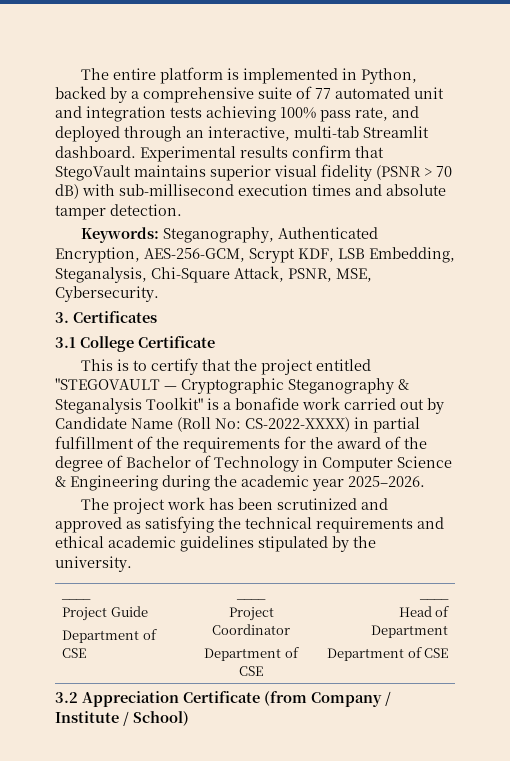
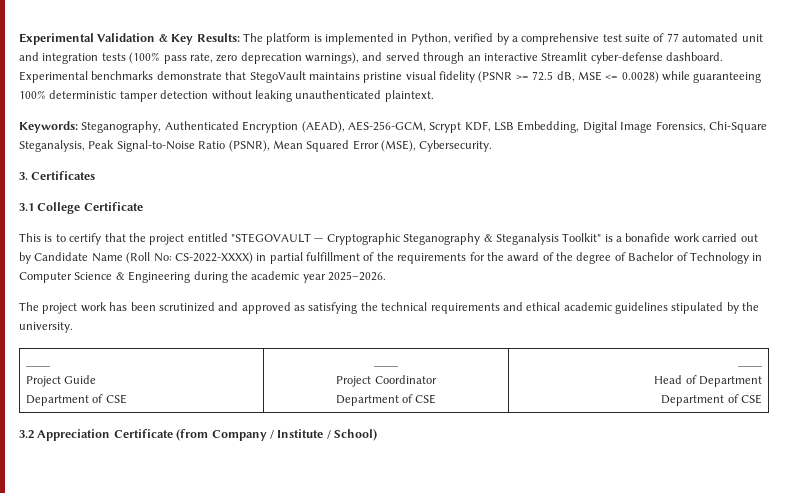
[81,68,157,80] The entire -> [19,33,263,45] Experimental Validation & Key Results: The
[55,86,106,99] backed -> [454,33,494,42] verified
(254, 95) none -> [602,34,622,42] test
[206,106,419,122] [55,126,429,142] [55,145,351,162] achieving 100% pass rate, and deployed through an interactive, multi-tab Streamlit dashboard. Experimental results confirm -> [129,52,723,64] [19,71,222,83] (100% pass rate, zero deprecation warnings), and served through an interactive Streamlit cyber-defense dashboard. Experimental benchmarks demonstrate
[210,165,271,181] superior -> [363,72,403,83] pristine
[424,166,452,177] [55,184,446,199] [55,204,182,220] > 70 dB) with sub-millisecond execution times and absolute tamper detection. -> [515,71,762,83] [19,90,434,102] >= 72.5 dB, MSE <= 0.0028) while guaranteeing 100% deterministic tamper detection without leaking unauthenticated plaintext.
[55,247,140,263] Encryption, -> [242,121,345,133] Encryption (AEAD),
[55,266,372,283] Steganalysis, Chi-Square Attack, PSNR, MSE, -> [582,121,767,133] [19,140,416,152] Digital Image Forensics, Chi-Square Steganalysis, Peak Signal-to-Noise Ratio (PSNR), Mean Squared Error (MSE),

